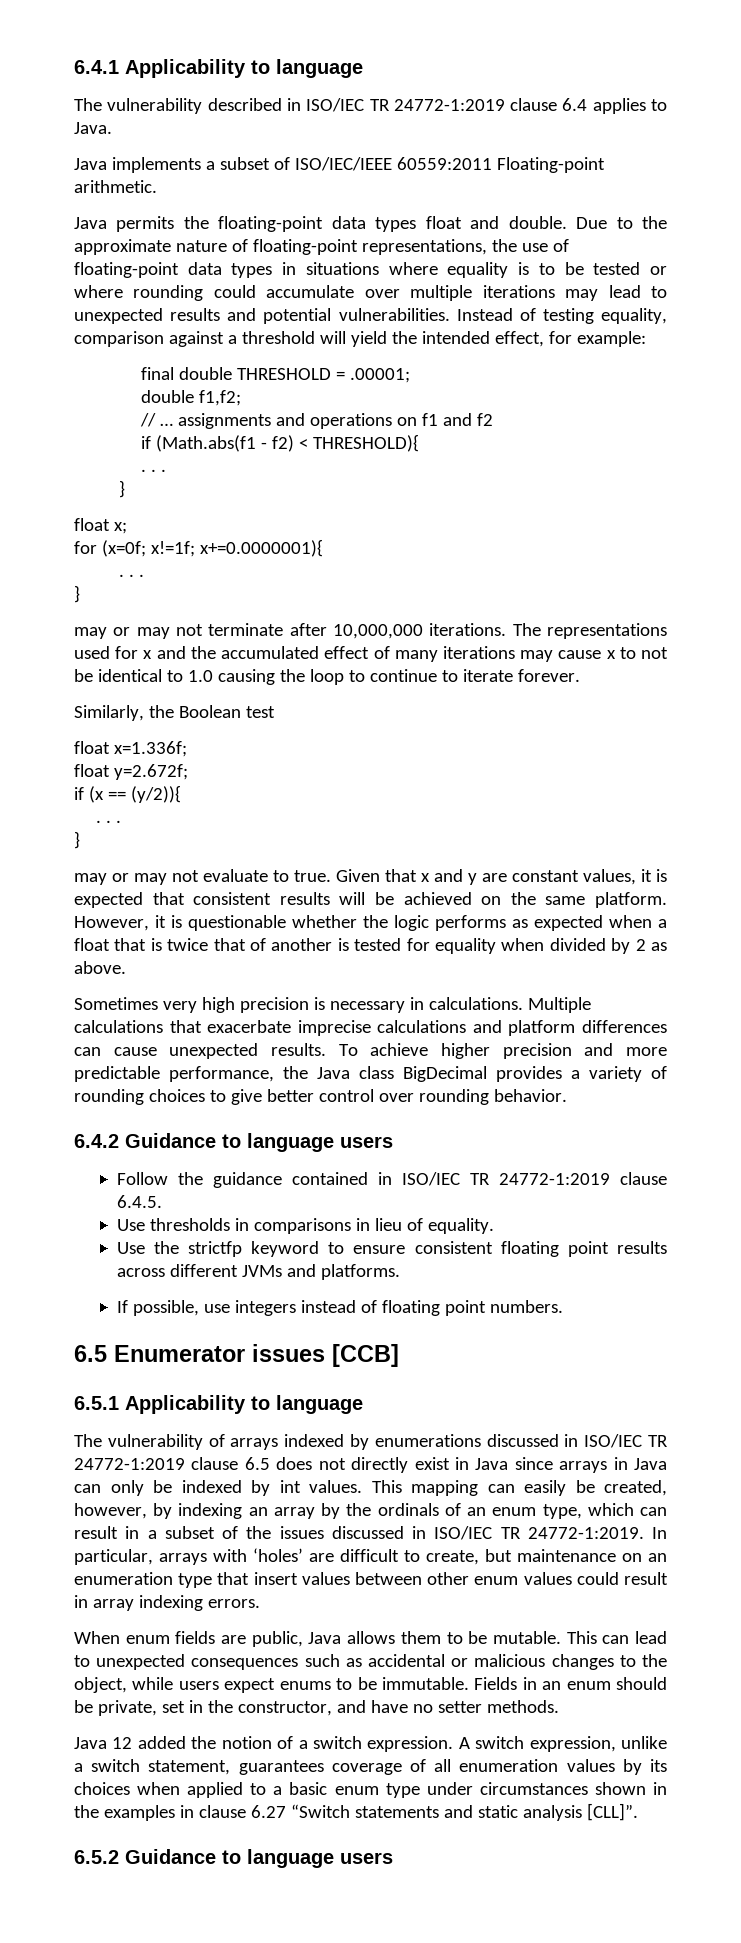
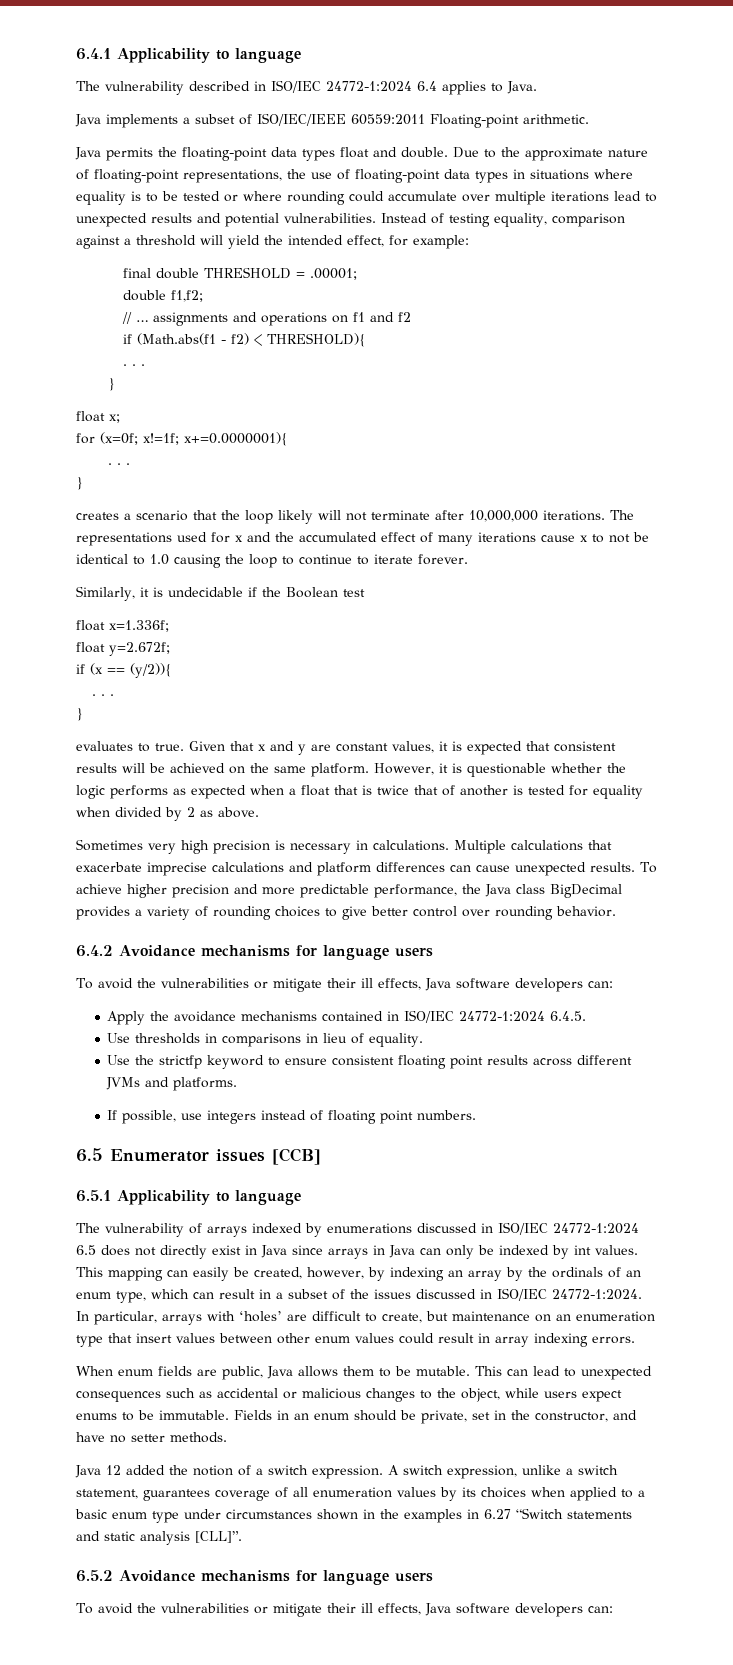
[369,98,558,111] TR 24772-1:2019 clause -> [326,81,412,92] 24772-1:2024
[565,289,599,301] may -> (609, 196) none
[74,627,170,639] may or may -> [76,510,341,524] creates a scenario that the loop likely will
[520,650,554,662] may -> (536, 537) none
(144, 713) none -> [139,587,257,597] it is undecidable if
[74,869,268,885] may or may not evaluate -> [76,741,133,751] evaluates
[125,1133,393,1152] [116,1172,667,1188] Guidance to language users // Follow the guidance contained in ISO/IEC TR 24772-1:2019 clause -> [119,945,433,960] [76,978,613,992] [107,1010,546,1025] Avoidance mechanisms for language users // To avoid the vulnerabilities or mitigate their ill effects, Java software developers can: // Apply the avoidance mechanisms contained in ISO/IEC 24772-1:2024
[648,1435,668,1447] [74,1457,239,1470] TR 24772-1:2019 clause -> [553,1223,639,1234] 24772-1:2024
[500,1527,644,1539] TR 24772-1:2019. -> [552,1289,642,1300] 24772-1:2024.
[198,1805,246,1818] clause -> (479, 1514) none
[125,1849,393,1868] Guidance to language users -> [119,1570,433,1585] [76,1603,613,1617] Avoidance mechanisms for language users // To avoid the vulnerabilities or mitigate their ill effects, Java software developers can:

